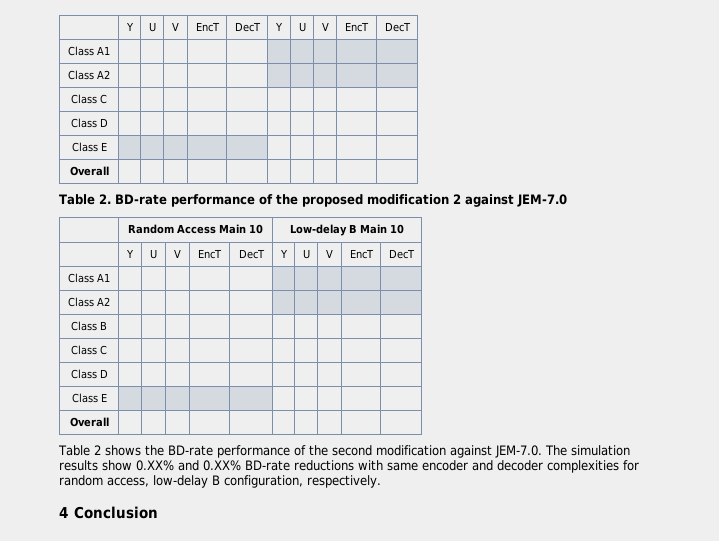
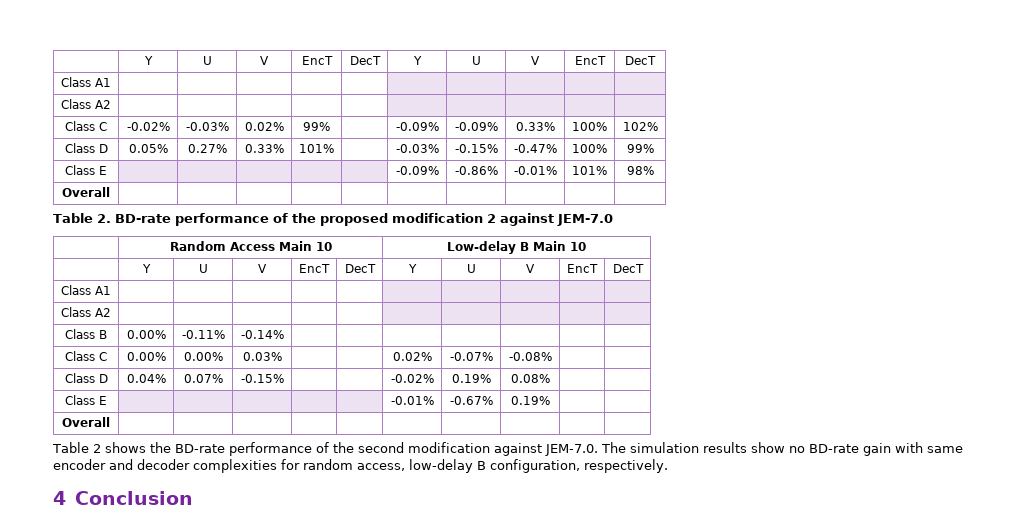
[70,118,108,128] [71,142,107,152] | | | | | | | | | // Class D | | | | | | | | | | // Class E | | | | | | | | | | -> [126,122,170,131] [185,122,229,131] [244,122,284,131] [303,122,330,131] [395,122,439,131] [454,122,498,131] [515,122,555,131] [572,122,607,131] [622,122,658,131] [64,143,108,153] [128,144,168,153] [187,144,227,153] [244,144,284,153] [299,144,334,153] [395,144,439,153] [454,144,498,153] [513,144,557,153] [572,144,607,153] [626,144,654,153] [65,165,107,175] [395,166,439,175] [454,166,498,175] [513,166,557,175] [572,166,607,175] [626,166,654,175] -0.02% | -0.03% | 0.02% | 99% | | -0.09% | -0.09% | 0.33% | 100% | 102% // Class D | 0.05% | 0.27% | 0.33% | 101% | | -0.03% | -0.15% | -0.47% | 100% | 99% // Class E | | | | | | -0.09% | -0.86% | -0.01% | 101% | 98%
[71,345,107,355] [70,369,108,379] [71,393,107,403] | | | | | | | | | // Class C | | | | | | | | | | // Class D | | | | | | | | | | // Class E | | | | | | | | -> [126,330,166,339] [181,330,225,339] [240,330,284,339] [65,351,107,361] [126,352,166,361] [183,352,223,361] [242,352,282,361] [392,352,432,361] [449,352,493,361] [508,352,552,361] [64,373,108,383] [126,374,166,383] [183,374,223,383] [240,374,284,383] [390,374,434,383] [451,374,491,383] [510,374,550,383] [65,395,107,405] [390,396,434,405] [449,396,493,405] [510,396,550,405] 0.00% | -0.11% | -0.14% | | | | | | | // Class C | 0.00% | 0.00% | 0.03% | | | 0.02% | -0.07% | -0.08% | | // Class D | 0.04% | 0.07% | -0.15% | | | -0.02% | 0.19% | 0.08% | | // Class E | | | | | | -0.01% | -0.67% | 0.19%
[136,460,354,471] 0.XX% and 0.XX% BD-rate reductions -> [788,443,891,456] no BD-rate gain

